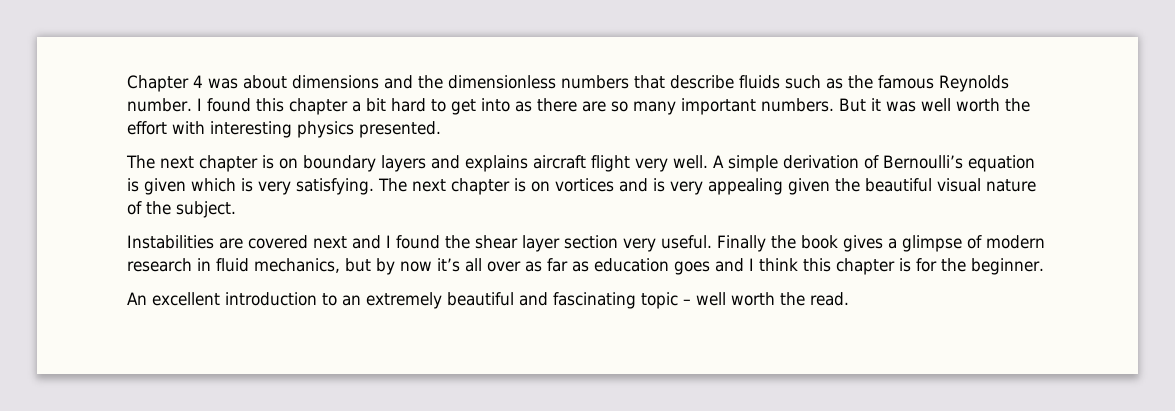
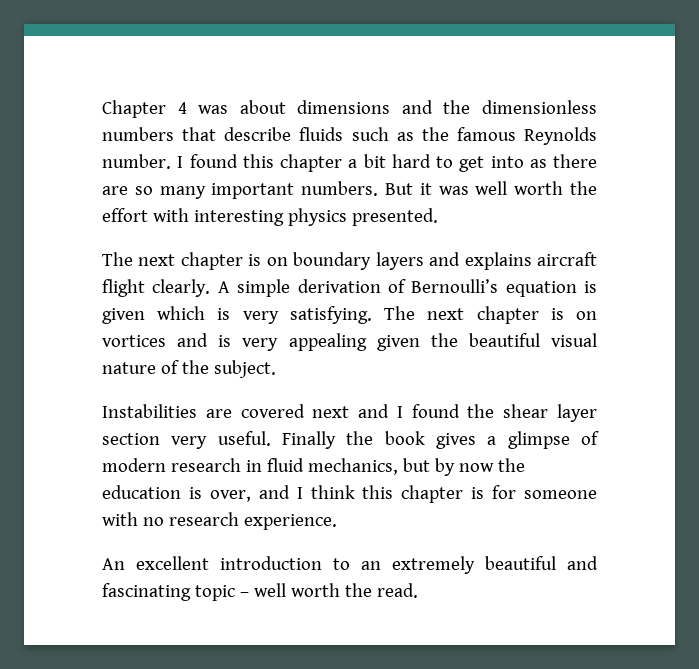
[635,155,708,172] very well. -> [152,279,211,297] clearly.
[437,258,710,275] it’s all over as far as education goes -> [497,458,525,472] [102,485,251,502] the education is over,
[941,258,1044,275] the beginner. -> [524,490,597,499] [102,512,337,530] someone with no research experience.

